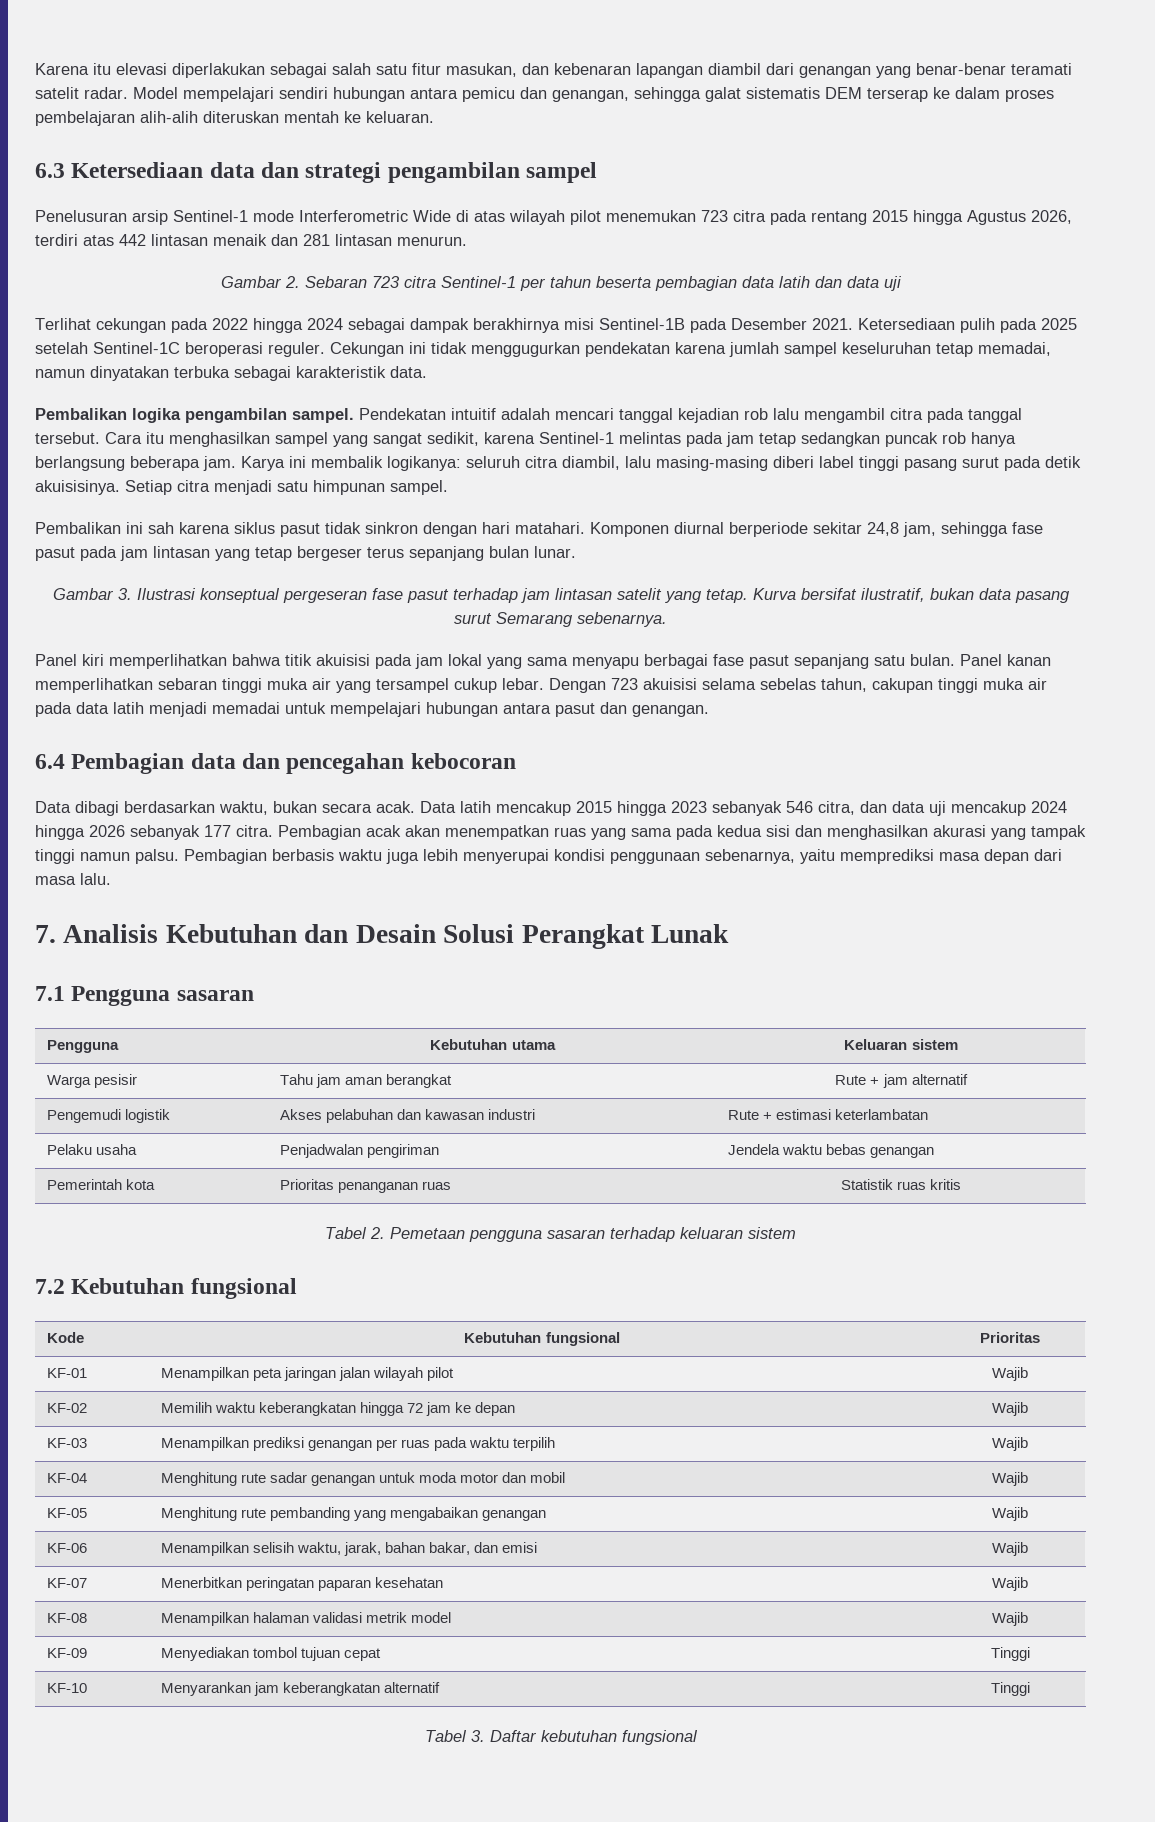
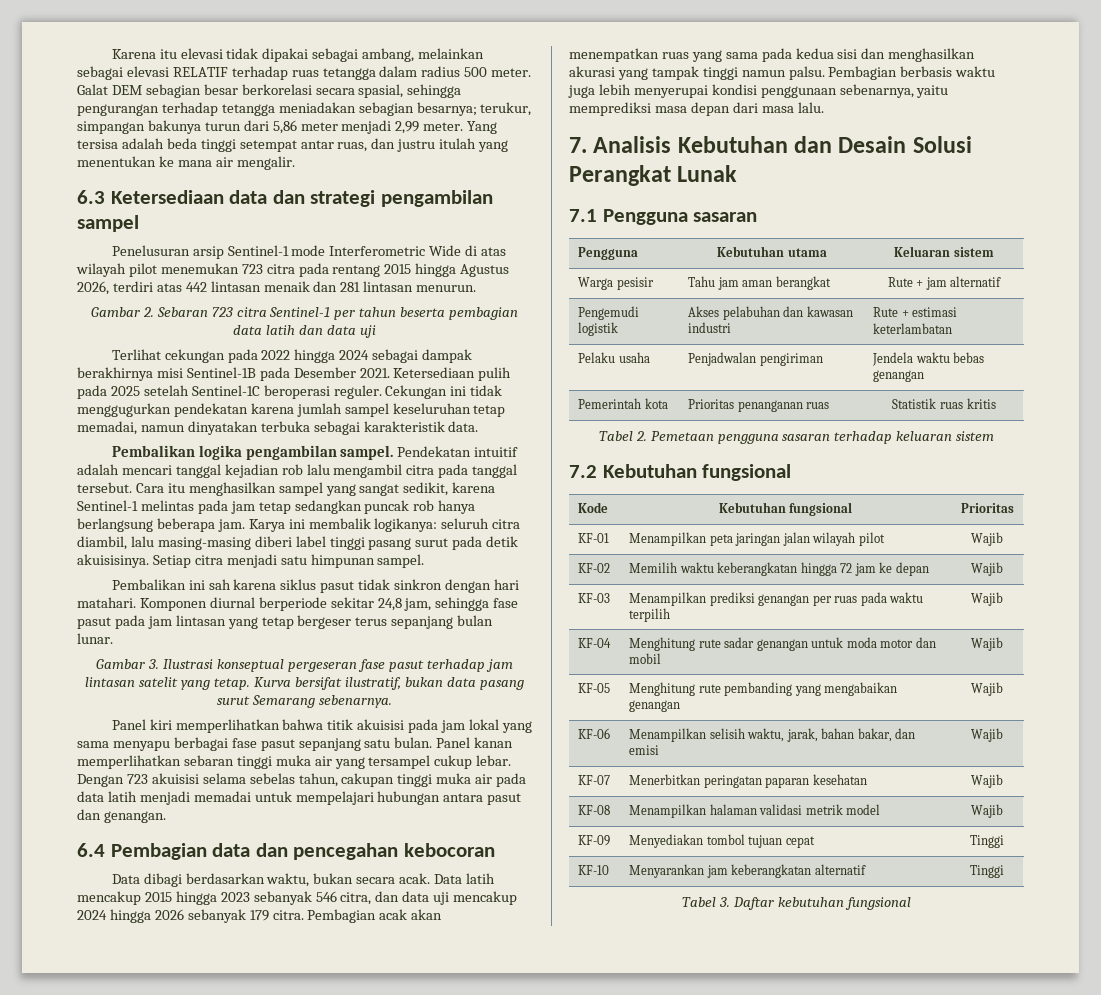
[172,63,1072,78] [35,87,1054,102] [35,111,434,126] diperlakukan sebagai salah satu fitur masukan, dan kebenaran lapangan diambil dari genangan yang benar-benar teramati satelit radar. Model mempelajari sendiri hubungan antara pemicu dan genangan, sehingga galat sistematis DEM terserap ke dalam proses pembelajaran alih-alih diteruskan mentah ke keluaran. -> [226,48,485,62] [77,66,532,80] [77,84,462,98] [77,102,532,116] [77,120,498,134] [77,138,509,152] [77,156,295,170] tidak dipakai sebagai ambang, melainkan sebagai elevasi RELATIF terhadap ruas tetangga dalam radius 500 meter. Galat DEM sebagian besar berkorelasi secara spasial, sehingga pengurangan terhadap tetangga meniadakan sebagian besarnya; terukur, simpangan bakunya turun dari 5,86 meter menjadi 2,99 meter. Yang tersisa adalah beda tinggi setempat antar ruas, dan justru itulah yang menentukan ke mana air mengalir.
[204,825,231,837] 177 -> [249,910,269,921] 179

